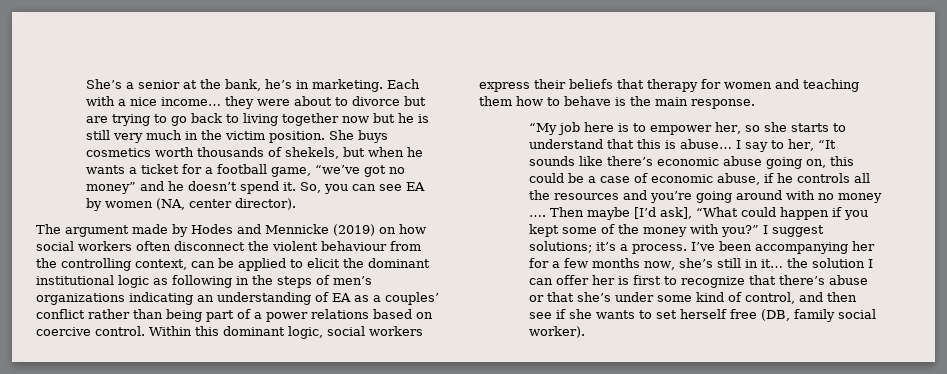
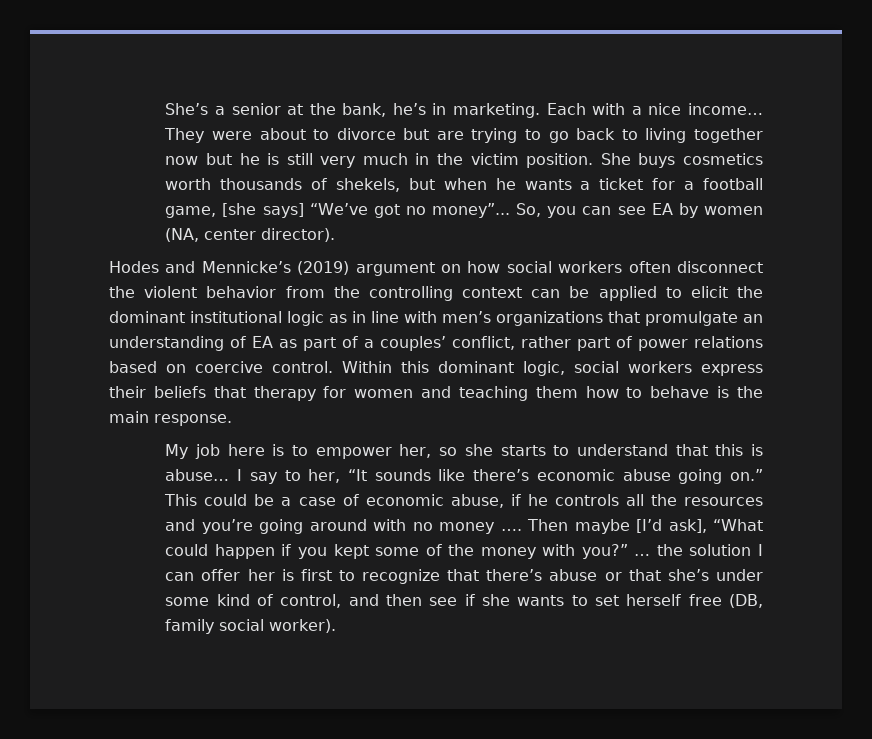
[225,96,255,109] they -> [164,128,205,143] They
[315,165,406,177] [86,181,297,194] “we’ve got no money” and he doesn’t spend it. -> [222,203,511,218] [she says] “We’ve got no money”...
[36,224,375,237] The argument made by Hodes and Mennicke (2019) -> [109,261,435,276] Hodes and Mennicke’s (2019) argument
[321,241,387,251] behaviour -> [206,286,277,298] behavior
[135,259,187,270] context, -> [462,287,522,298] context
[172,275,372,288] [36,292,193,305] following in the steps of men’s organizations indicating -> [352,311,738,326] in line with men’s organizations that promulgate
[373,292,439,305] [36,309,262,322] a couples’ conflict rather than being part of a -> [303,336,632,351] part of a couples’ conflict, rather part of
[529,123,558,135] “My -> [165,444,189,459] My
[806,156,855,168] on, this -> [729,469,763,481] [164,494,198,506] on.” This
[763,225,825,237] [529,241,876,254] [529,258,784,270] I suggest solutions; it’s a process. I’ve been accompanying her for a few months now, she’s still in it… -> [634,554,651,556] …

